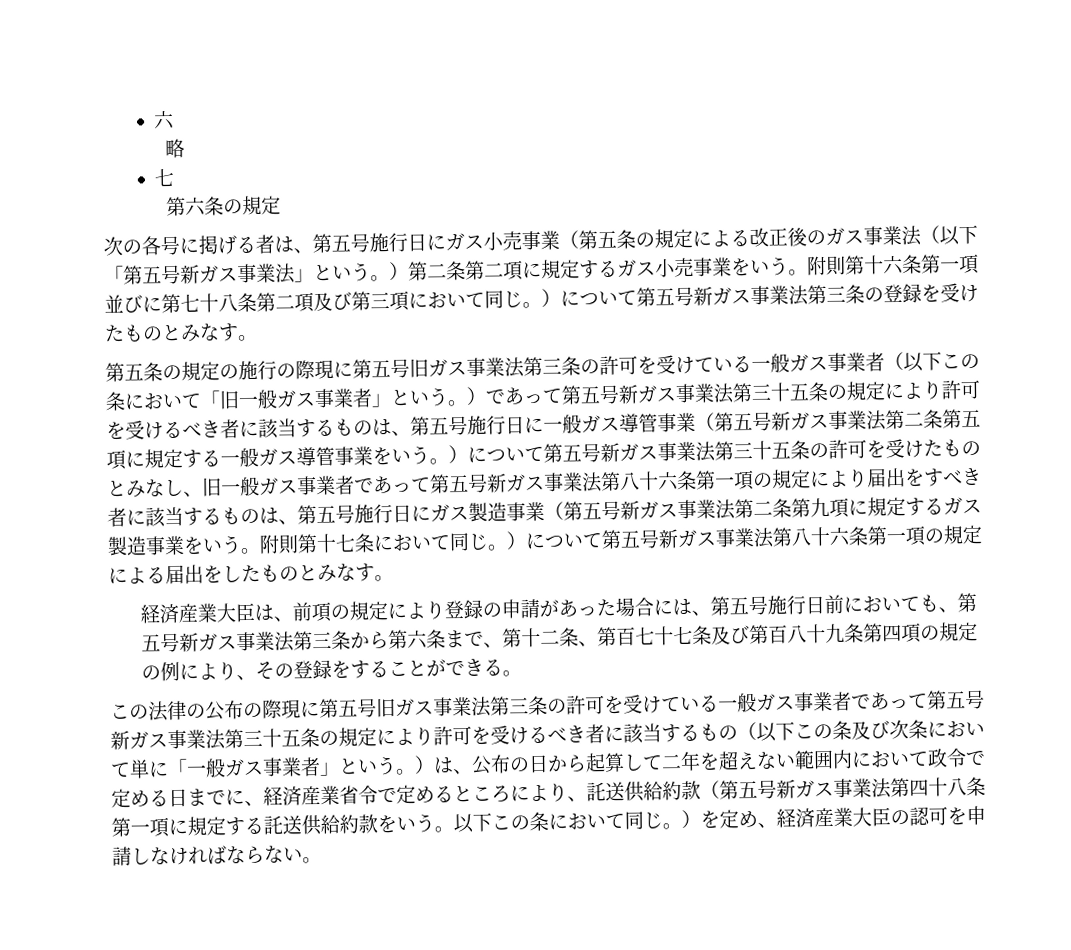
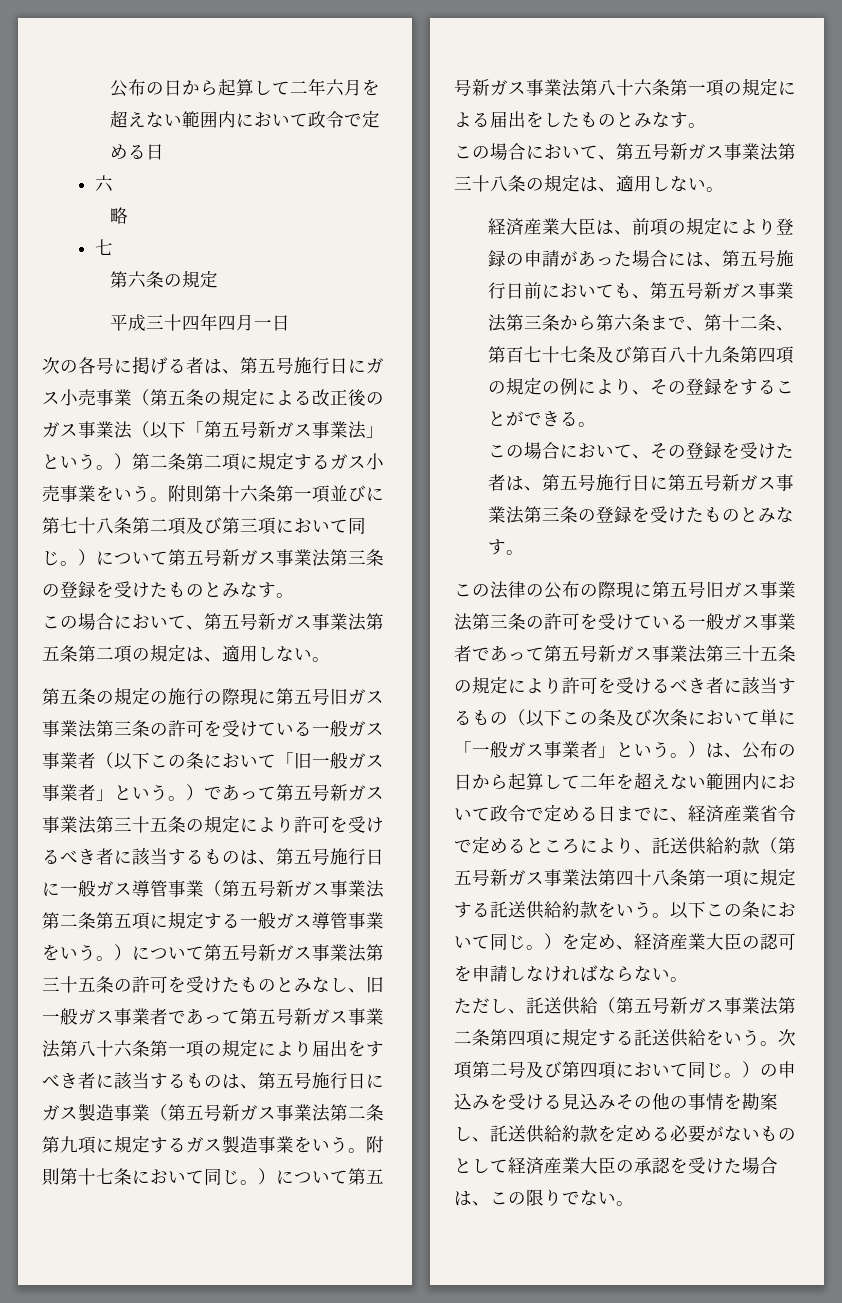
(153, 119) none -> [109,78,380,97] [109,110,380,128] [109,144,164,160] 公布の日から起算して二年六月を超えない範囲内において政令で定める日 //
(282, 205) none -> [109,313,290,331] // 平成三十四年四月一日
(258, 338) none -> [42,613,384,631] [42,644,330,663] // この場合において、第五号新ガス事業法第五条第二項の規定は、適用しない。
(394, 578) none -> [454,143,796,161] [454,174,724,192] // この場合において、第五号新ガス事業法第三十八条の規定は、適用しない。
(522, 673) none -> [487,442,794,459] [487,474,794,491] [487,506,794,524] [487,539,524,555] // この場合において、その登録を受けた者は、第五号施行日に第五号新ガス事業法第三条の登録を受けたものとみなす。
(322, 860) none -> [454,997,796,1015] [454,1028,796,1047] [454,1061,796,1079] [454,1093,778,1110] [454,1124,796,1143] [454,1157,778,1174] [454,1189,634,1206] // ただし、託送供給（第五号新ガス事業法第二条第四項に規定する託送供給をいう。次項第二号及び第四項において同じ。）の申込みを受ける見込みその他の事情を勘案し、託送供給約款を定める必要がないものとして経済産業大臣の承認を受けた場合は、この限りでない。

